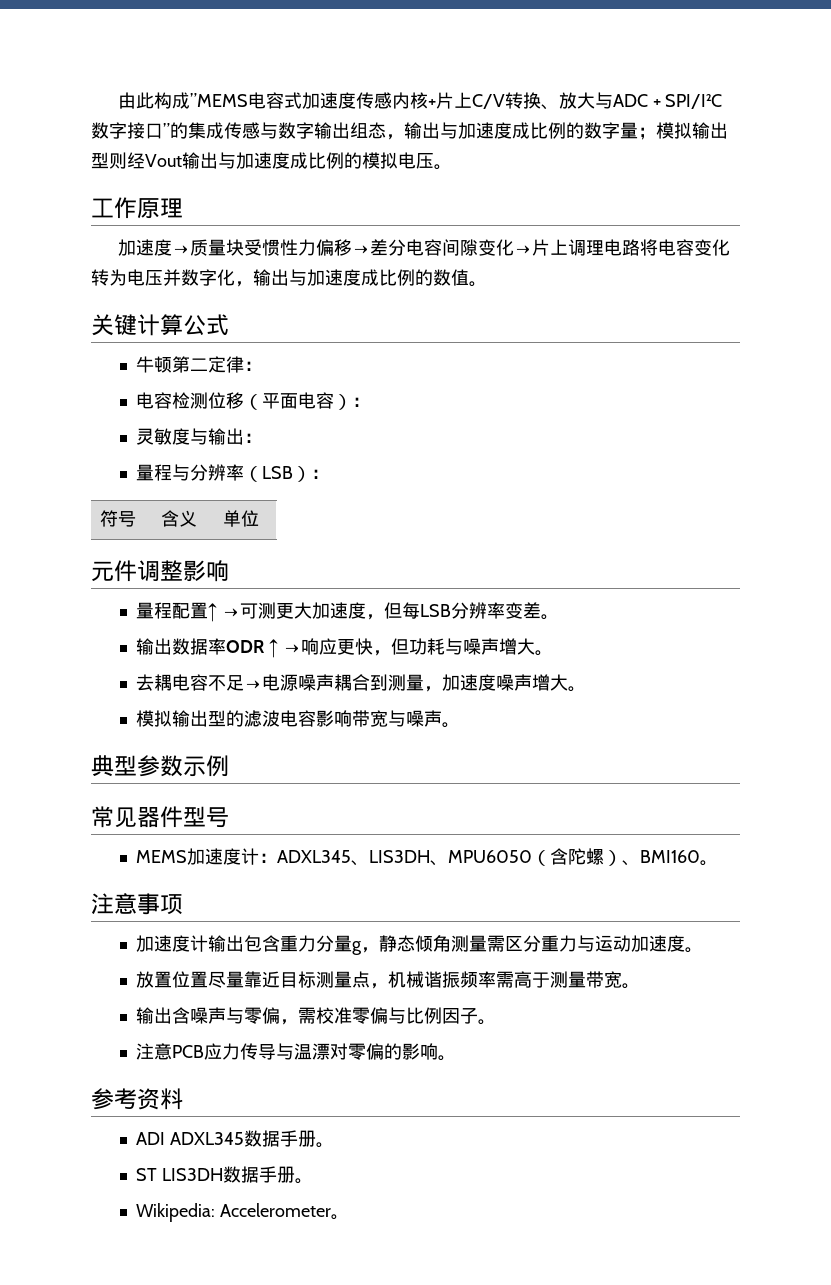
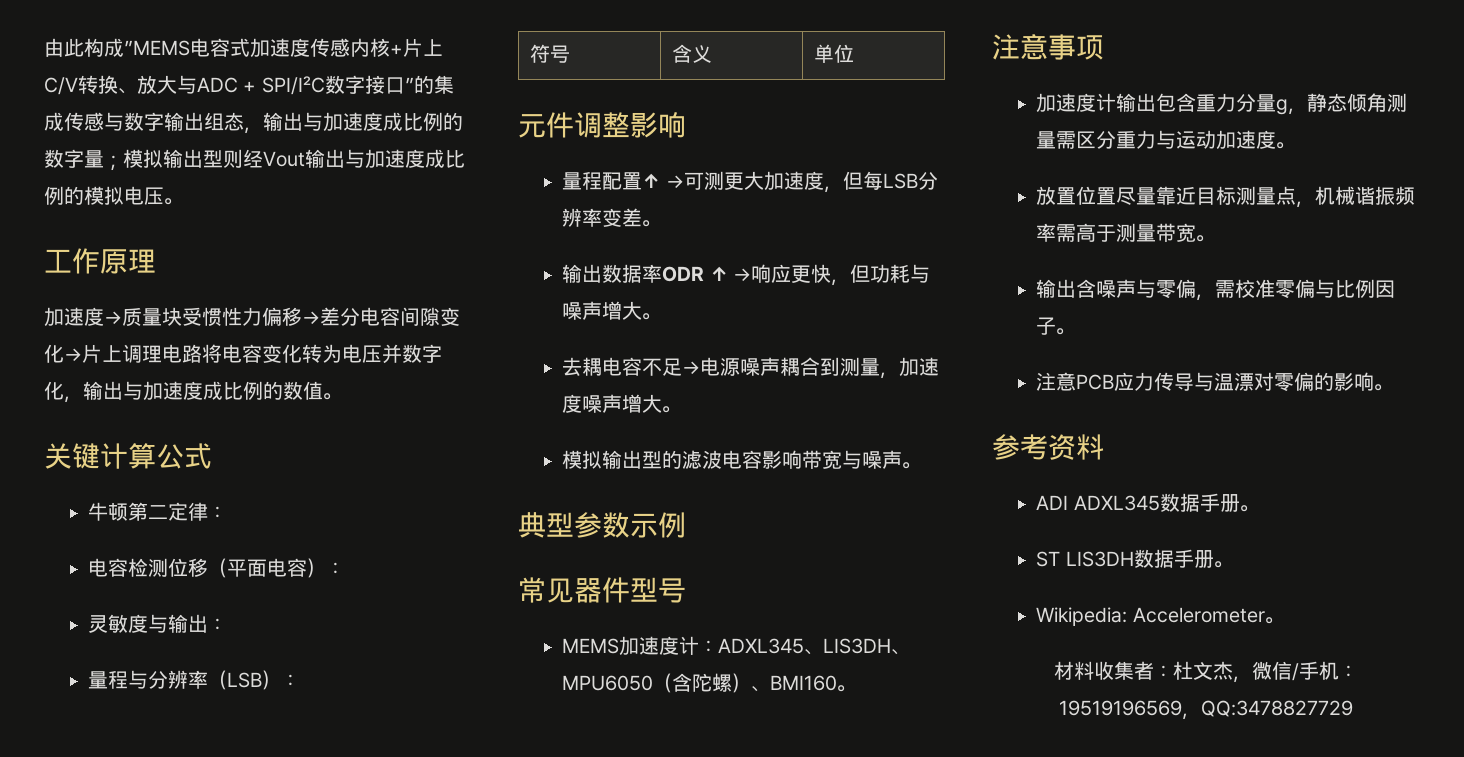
(349, 1217) none -> [1054,661,1358,683] [1059,700,1353,720] // 材料收集者：杜文杰，微信/手机：19519196569，QQ:3478827729

